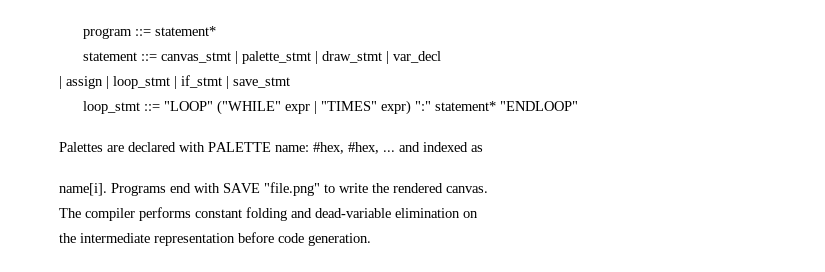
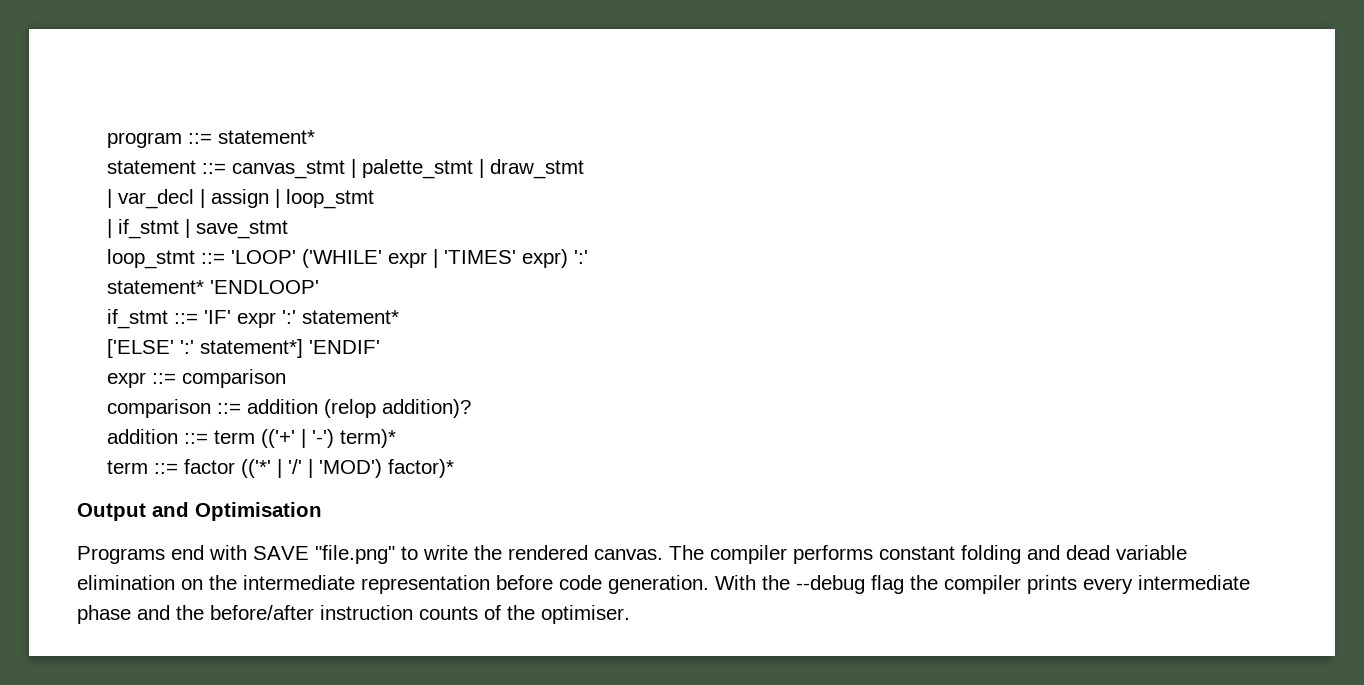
(382, 57) none -> (584, 169) //
(441, 57) // -> (194, 199) none
(170, 82) none -> (374, 199) //
[163,100,578,115] [59,142,483,154] [59,183,107,196] "LOOP" ("WHILE" expr | "TIMES" expr) ":" statement* "ENDLOOP" // Palettes are declared with PALETTE name: #hex, #hex, ... and indexed as // name[i]. -> [230,249,588,268] [106,280,319,294] [106,309,399,329] [106,339,380,358] [106,369,286,388] [106,399,471,418] [106,429,396,448] [106,459,454,478] [77,502,322,521] 'LOOP' ('WHILE' expr | 'TIMES' expr) ':' // statement* 'ENDLOOP' // if_stmt ::= 'IF' expr ':' statement* // ['ELSE' ':' statement*] 'ENDIF' // expr ::= comparison // comparison ::= addition (relop addition)? // addition ::= term (('+' | '-') term)* // term ::= factor (('*' | '/' | 'MOD') factor)* // Output and Optimisation //
(488, 189) // -> (663, 554) none
[315,208,391,218] dead-variable -> [1066,545,1187,560] dead variable
(478, 214) // -> (203, 584) none
(371, 239) none -> [715,575,1250,594] [77,605,630,624] With the --debug flag the compiler prints every intermediate phase and the before/after instruction counts of the optimiser.

